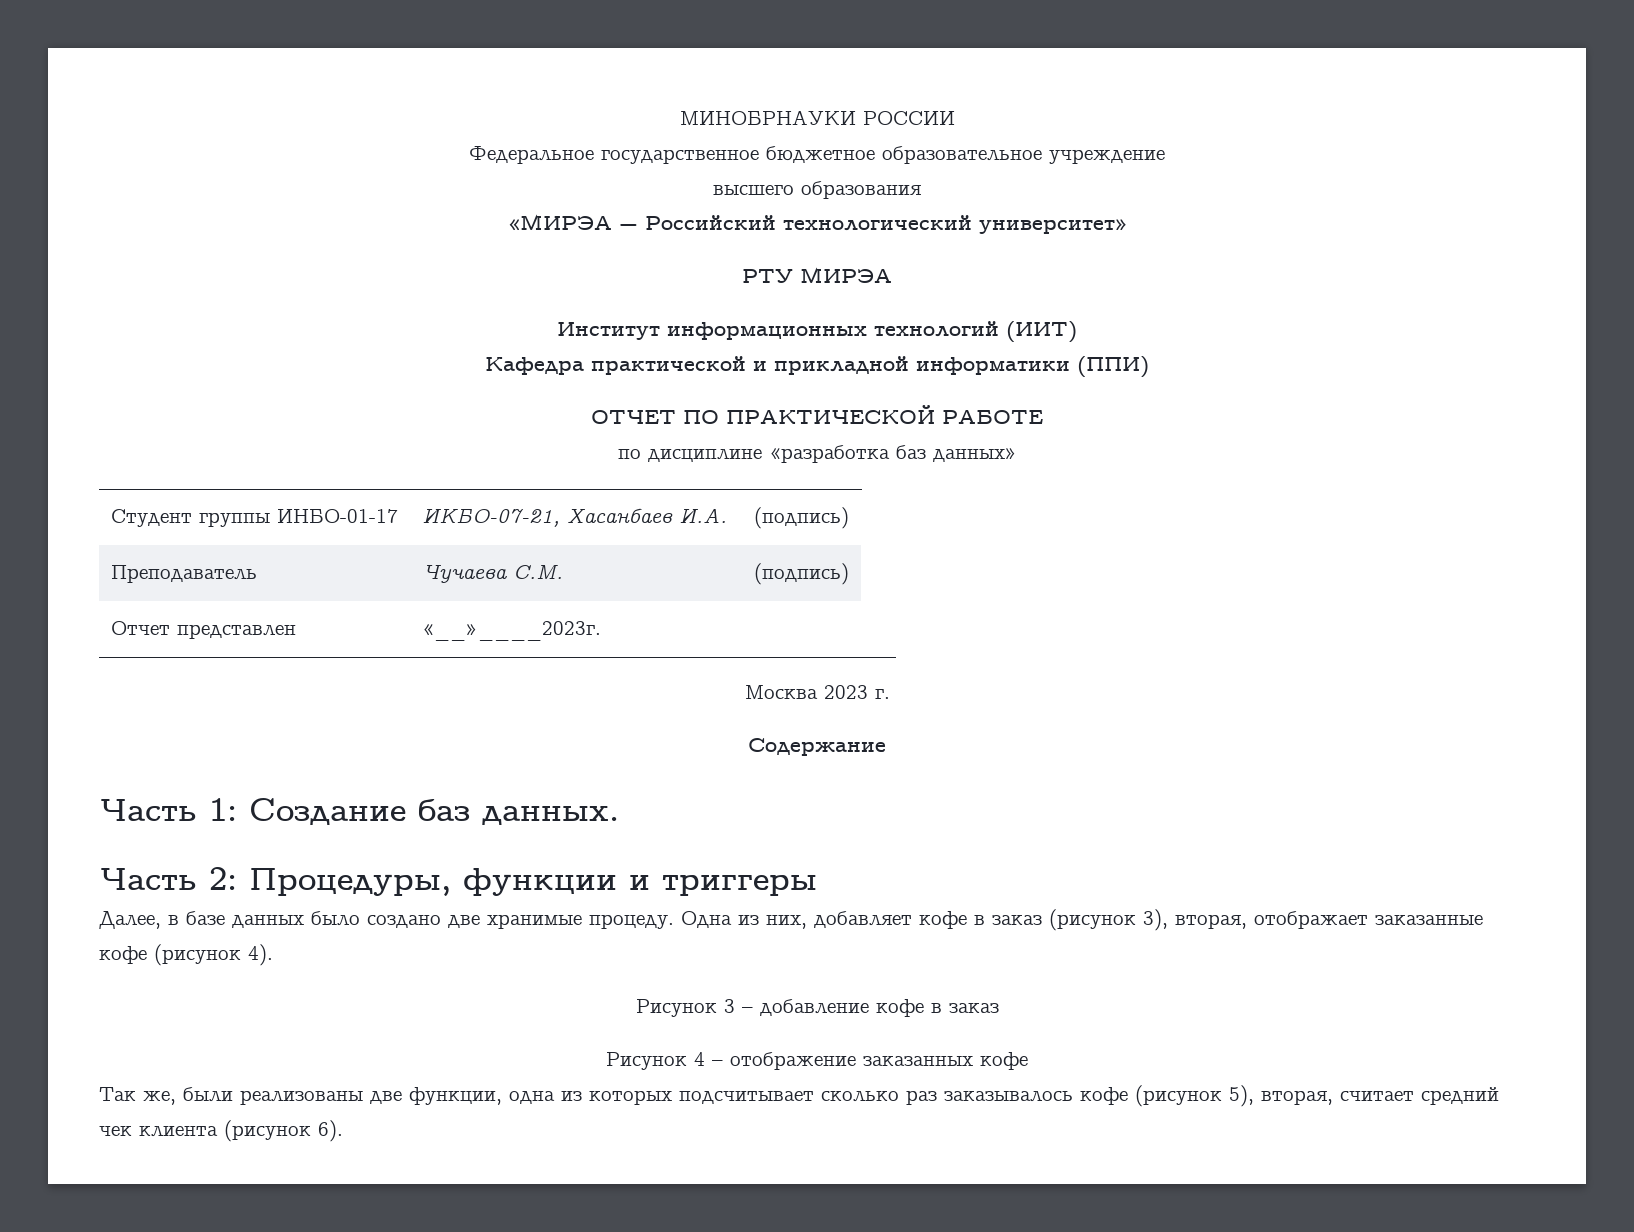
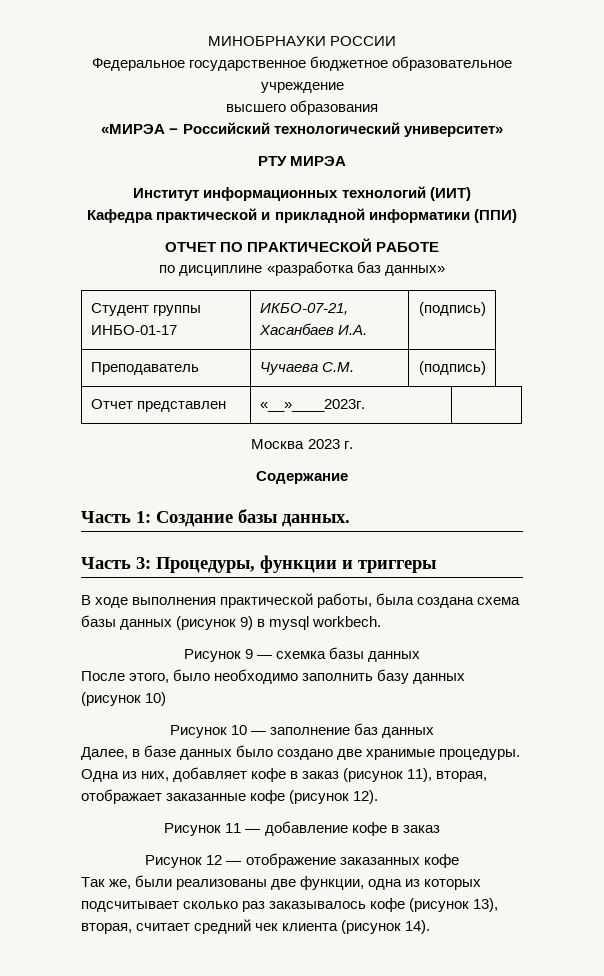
[418,799,470,821] баз -> [238,509,277,523] базы
[209,867,237,890] 2: -> [136,557,151,569] 3:
(817, 885) none -> [81,593,521,608] [81,615,382,630] [183,647,421,662] [81,669,466,684] [81,692,167,706] [169,723,435,738] // В ходе выполнения практической работы, была создана схема базы данных (рисунок 9) в mysql workbech. // Рисунок 9 — схемка базы данных // После этого, было необходимо заполнить базу данных (рисунок 10) // Рисунок 10 — заполнение баз данных
[589,914,674,929] процеду. -> [439,749,521,760] процедуры.
[1143,909,1168,931] 3), -> [407,768,433,782] 11),
[248,944,273,966] [635,999,753,1017] 4). // Рисунок 3 – -> [353,790,379,804] [164,823,261,836] 12). // Рисунок 11 —
[694,1052,723,1066] 4 – -> [206,855,242,865] 12 —
[1229,1085,1254,1107] 5), -> [473,898,499,912] 13),
[318,1120,343,1142] 6). -> [405,920,431,934] 14).

